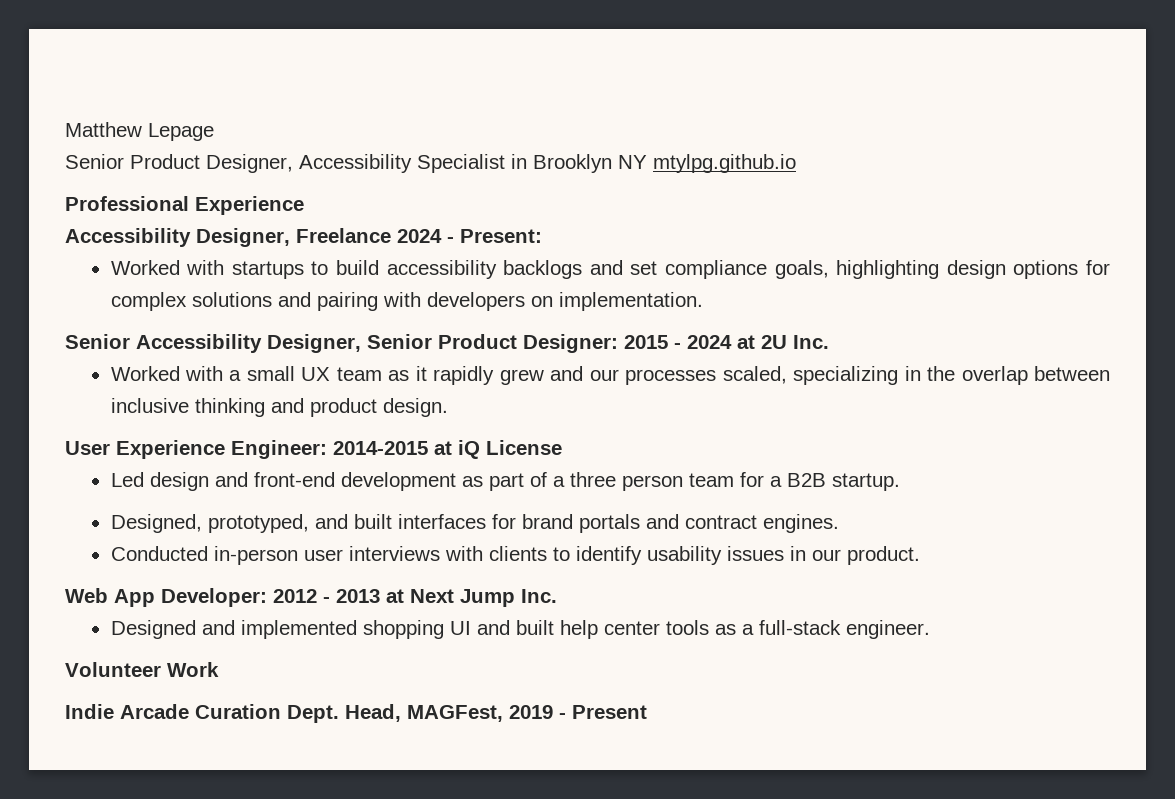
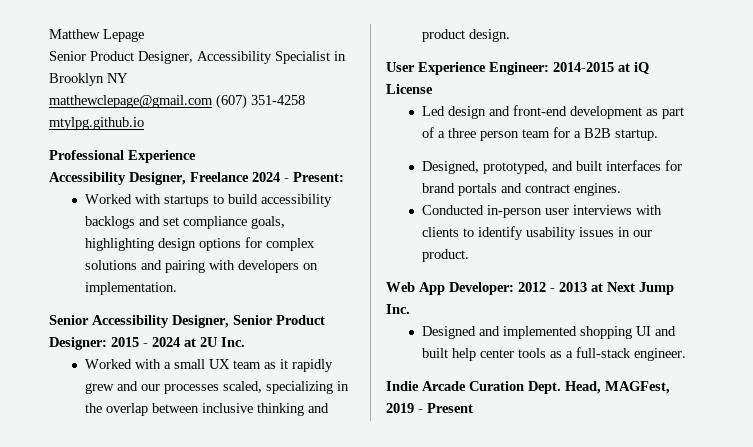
(647, 162) none -> [49,94,305,109] // matthewclepage@gmail.com (607) 351-4258
[65,662,219,677] // Volunteer Work -> (686, 354) none

